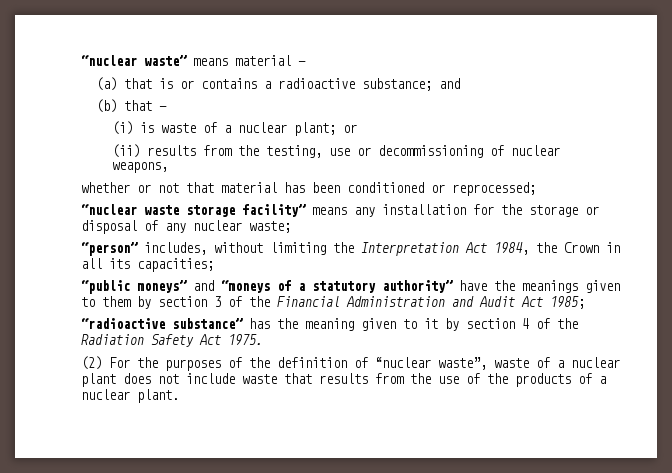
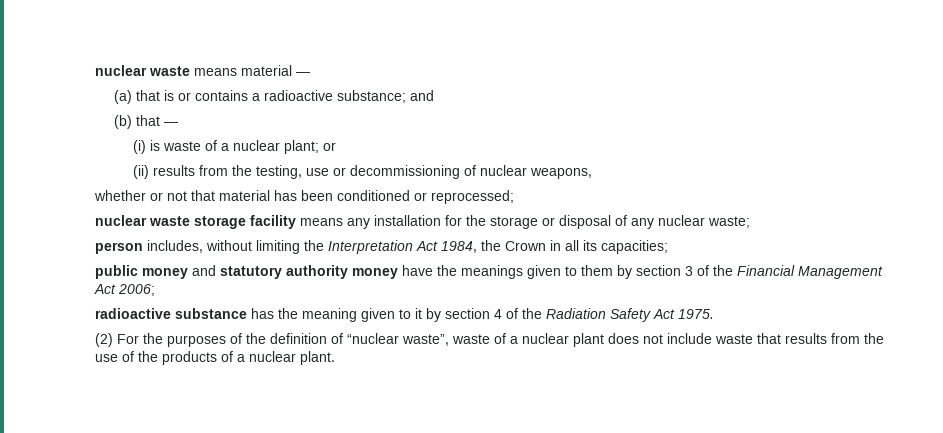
[81,55,188,66] “nuclear waste” -> [95,65,191,76] nuclear waste
[81,204,138,215] “nuclear -> [95,215,148,226] nuclear
[242,204,307,217] facility” -> [250,215,297,229] facility
[81,242,139,256] “person” -> [95,242,144,254] person
[81,280,454,294] “public moneys” and “moneys of a statutory authority” -> [95,265,399,279] public money and statutory authority money
[346,296,586,309] [81,318,244,329] Administration and Audit Act 1985; // “radioactive substance” -> [798,266,884,279] [94,284,156,296] [95,308,248,319] Management Act 2006; // radioactive substance

